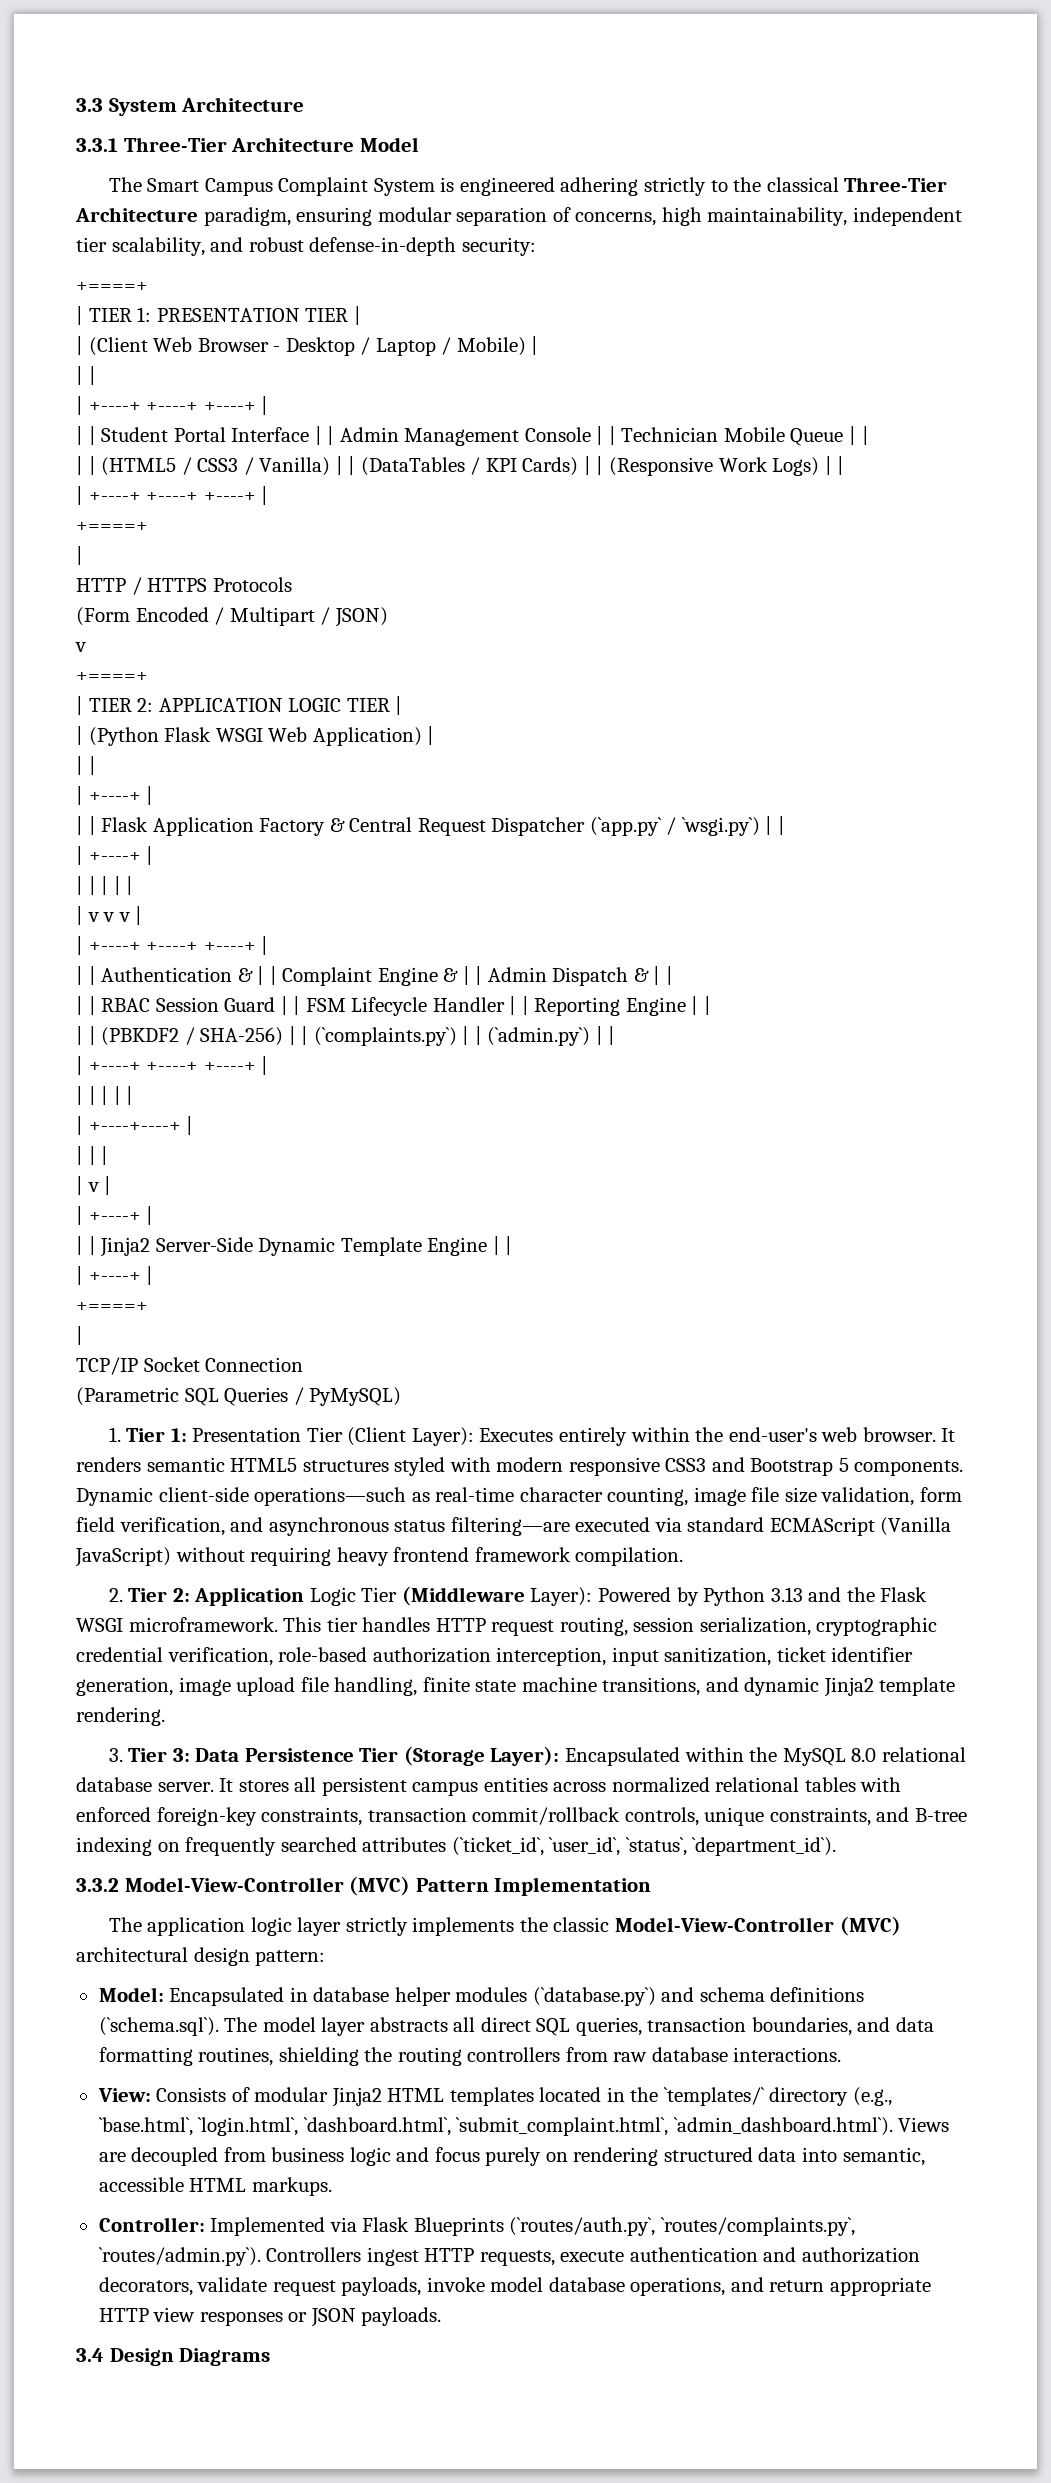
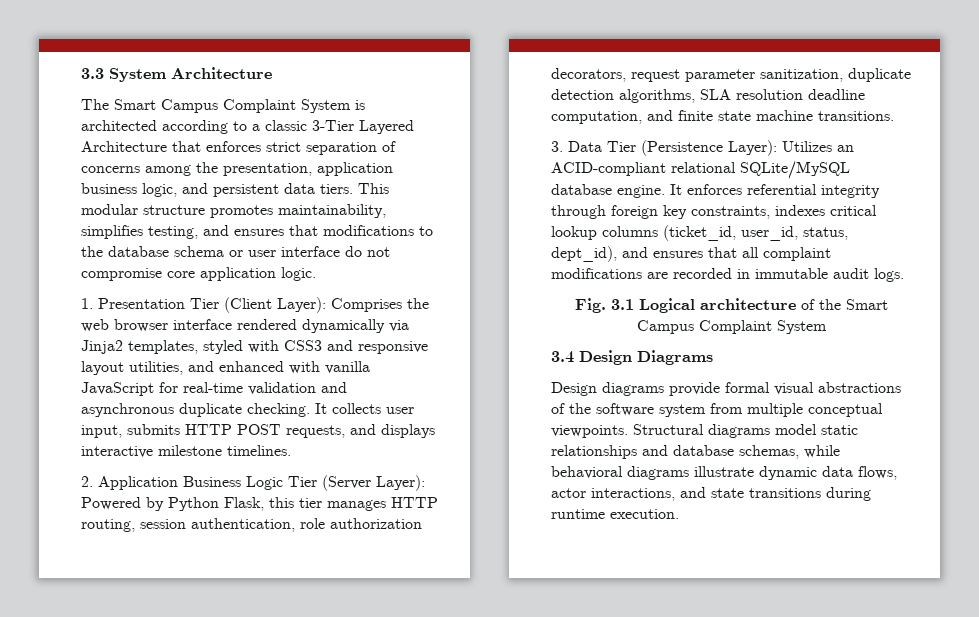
[76,137,419,152] // 3.3.1 Three-Tier Architecture Model -> (272, 73) none
[459,177,948,196] [75,207,962,226] [76,237,536,256] [76,282,148,292] [76,306,361,325] [76,336,539,356] [76,366,96,385] [76,396,269,415] [76,426,869,446] [76,456,845,476] [76,486,269,505] [76,522,148,532] [76,546,83,565] [76,577,292,595] [76,607,388,627] [75,642,86,652] [76,672,148,682] [76,696,403,715] [76,726,435,746] [76,756,96,775] [76,786,154,805] [76,816,785,836] [76,846,154,865] [76,876,134,895] [76,906,143,925] [76,936,269,955] [76,966,674,986] [76,996,712,1016] [76,1026,616,1046] [76,1056,269,1075] [76,1086,134,1105] [76,1116,194,1135] [76,1146,109,1165] [76,1176,112,1195] [76,1206,154,1225] [76,1236,513,1257] [76,1266,154,1285] [76,1302,148,1312] [76,1326,83,1345] [76,1357,304,1375] [76,1387,402,1406] engineered adhering strictly to the classical Three-Tier Architecture paradigm, ensuring modular separation of concerns, high maintainability, independent tier scalability, and robust defense-in-depth security: // +====+ // | TIER 1: PRESENTATION TIER | // | (Client Web Browser - Desktop / Laptop / Mobile) | // | | // | +----+ +----+ +----+ | // | | Student Portal Interface | | Admin Management Console | | Technician Mobile Queue | | // | | (HTML5 / CSS3 / Vanilla) | | (DataTables / KPI Cards) | | (Responsive Work Logs) | | // | +----+ +----+ +----+ | // +====+ // | // HTTP / HTTPS Protocols // (Form Encoded / Multipart / JSON) // v // +====+ // | TIER 2: APPLICATION LOGIC TIER | // | (Python Flask WSGI Web Application) | // | | // | +----+ | // | | Flask Application Factory & Central Request Dispatcher (`app.py` / `wsgi.py`) | | // | +----+ | // | | | | | // | v v v | // | +----+ +----+ +----+ | // | | Authentication & | | Complaint Engine & | | Admin Dispatch & | | // | | RBAC Session Guard | | FSM Lifecycle Handler | | Reporting Engine | | // | | (PBKDF2 / SHA-256) | | (`complaints.py`) | | (`admin.py`) | | // | +----+ +----+ +----+ | // | | | | | // | +----+----+ | // | | | // | v | // | +----+ | // | | Jinja2 Server-Side Dynamic Template Engine | | // | +----+ | // +====+ // | // TCP/IP Socket Connection // (Parametric SQL Queries / PyMySQL) -> [81,120,414,134] [81,141,396,155] [81,162,393,176] [81,183,389,197] [81,204,386,218] [81,225,433,239] [81,246,390,257] [81,267,316,281] architected according to a classic 3-Tier Layered Architecture that enforces strict separation of concerns among the presentation, application business logic, and persistent data tiers. This modular structure promotes maintainability, simplifies testing, and ensures that modifications to the database schema or user interface do not compromise core application logic.
[126,1428,187,1442] Tier 1: -> (93, 303) none
[479,1427,956,1446] [76,1457,964,1476] [76,1487,962,1506] [76,1517,952,1536] [75,1547,684,1567] [108,1587,305,1606] Executes entirely within the end-user's web browser. It renders semantic HTML5 structures styled with modern responsive CSS3 and Bootstrap 5 components. Dynamic client-side operations—such as real-time character counting, image file size validation, form field verification, and asynchronous status filtering—are executed via standard ECMAScript (Vanilla JavaScript) without requiring heavy frontend framework compilation. // 2. Tier 2: Application -> [331,298,429,312] [81,319,409,333] [81,340,428,354] [81,361,370,375] [81,382,347,396] [81,403,414,417] [81,424,435,438] [81,445,291,458] [81,476,241,490] Comprises the web browser interface rendered dynamically via Jinja2 templates, styled with CSS3 and responsive layout utilities, and enhanced with vanilla JavaScript for real-time validation and asynchronous duplicate checking. It collects user input, submits HTTP POST requests, and displays interactive milestone timelines. // 2. Application Business
[401,1586,525,1606] (Middleware -> [322,475,371,491] (Server
[770,1587,928,1602] [76,1617,938,1636] [76,1647,914,1666] [76,1677,956,1697] [76,1707,165,1726] [108,1746,966,1766] [76,1777,902,1796] [76,1807,967,1826] [76,1837,837,1856] [76,1876,652,1896] [108,1916,901,1936] [76,1947,326,1966] [98,1987,865,2006] [98,2017,934,2036] [98,2047,842,2066] [97,2087,892,2107] [98,2117,950,2136] [98,2147,925,2166] [98,2177,332,2196] [98,2217,855,2236] [98,2247,920,2266] [98,2277,931,2296] [98,2307,442,2327] [76,2348,271,2366] 3.13 and the Flask WSGI microframework. This tier handles HTTP request routing, session serialization, cryptographic credential verification, role-based authorization interception, input sanitization, ticket identifier generation, image upload file handling, finite state machine transitions, and dynamic Jinja2 template rendering. // 3. Tier 3: Data Persistence Tier (Storage Layer): Encapsulated within the MySQL 8.0 relational database server. It stores all persistent campus entities across normalized relational tables with enforced foreign-key constraints, transaction commit/rollback controls, unique constraints, and B-tree indexing on frequently searched attributes (`ticket_id`, `user_id`, `status`, `department_id`). // 3.3.2 Model-View-Controller (MVC) Pattern Implementation // The application logic layer strictly implements the classic Model-View-Controller (MVC) architectural design pattern: // Model: Encapsulated in database helper modules (`database.py`) and schema definitions (`schema.sql`). The model layer abstracts all direct SQL queries, transaction boundaries, and data formatting routines, shielding the routing controllers from raw database interactions. // View: Consists of modular Jinja2 HTML templates located in the `templates/` directory (e.g., `base.html`, `login.html`, `dashboard.html`, `submit_complaint.html`, `admin_dashboard.html`). Views are decoupled from business logic and focus purely on rendering structured data into semantic, accessible HTML markups. // Controller: Implemented via Flask Blueprints (`routes/auth.py`, `routes/complaints.py`, `routes/admin.py`). Controllers ingest HTTP requests, execute authentication and authorization decorators, validate request payloads, invoke model database operations, and return appropriate HTTP view responses or JSON payloads. // 3.4 Design Diagrams -> [224,497,438,511] [81,518,422,532] [551,68,911,82] [551,89,865,103] [551,110,894,124] [551,140,854,156] [551,161,850,179] [551,184,880,198] [551,205,877,219] [551,225,848,241] [551,246,831,262] [551,268,904,282] [575,298,888,313] [637,320,827,334] [551,350,713,365] [551,382,901,396] [551,403,883,417] [551,424,858,438] [551,445,840,459] [551,466,897,480] [551,487,871,501] [551,509,679,519] Flask, this tier manages HTTP routing, session authentication, role authorization decorators, request parameter sanitization, duplicate detection algorithms, SLA resolution deadline computation, and finite state machine transitions. // 3. Data Tier (Persistence Layer): Utilizes an ACID-compliant relational SQLite/MySQL database engine. It enforces referential integrity through foreign key constraints, indexes critical lookup columns (ticket_id, user_id, status, dept_id), and ensures that all complaint modifications are recorded in immutable audit logs. // Fig. 3.1 Logical architecture of the Smart Campus Complaint System // 3.4 Design Diagrams // Design diagrams provide formal visual abstractions of the software system from multiple conceptual viewpoints. Structural diagrams model static relationships and database schemas, while behavioral diagrams illustrate dynamic data flows, actor interactions, and state transitions during runtime execution.

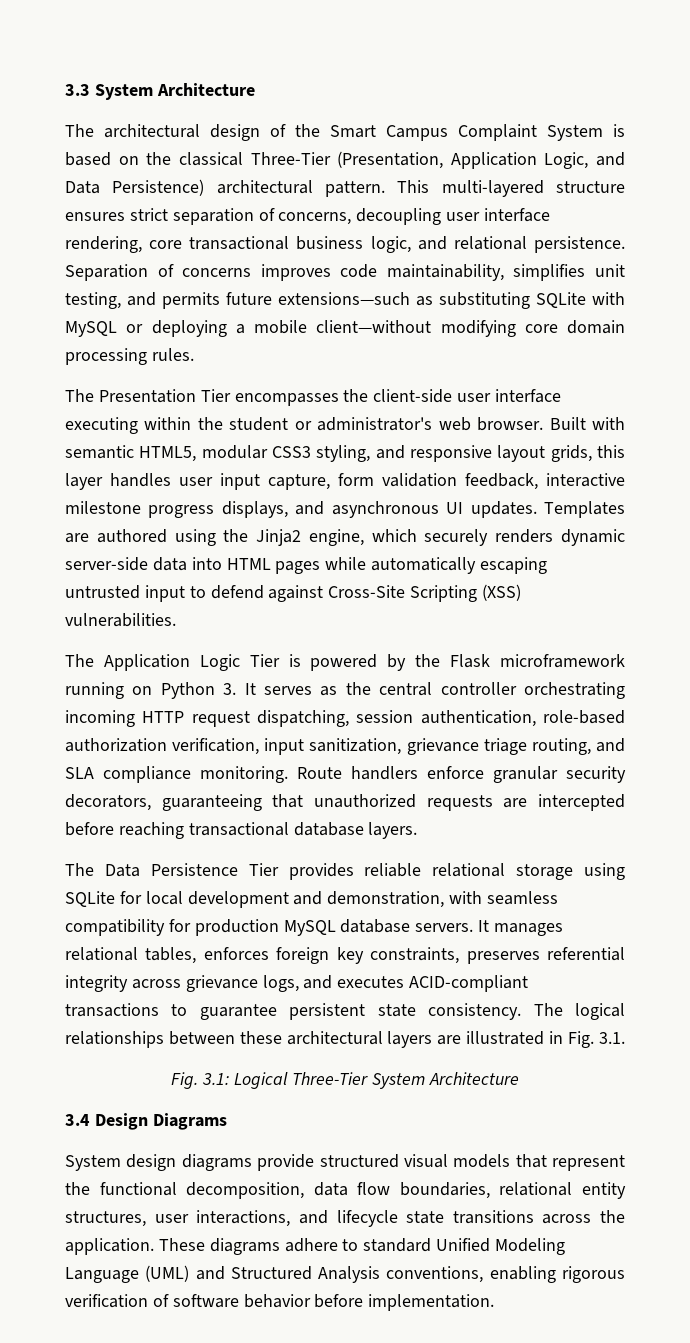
[114,99,365,113] [81,120,414,134] [81,141,396,155] [81,162,393,176] [81,183,389,197] [81,204,386,218] [81,225,433,239] [81,246,390,257] [81,267,316,281] [81,297,429,313] [81,319,409,333] [81,340,428,354] [81,361,370,375] [81,382,347,396] [81,403,414,417] [81,424,435,438] [81,445,291,458] [81,475,425,491] [81,497,438,511] [81,518,422,532] [551,68,911,82] [551,89,865,103] [551,110,894,124] [551,140,854,156] [551,161,850,179] [551,184,880,198] [551,205,877,219] [551,225,848,241] [551,246,831,262] [551,268,904,282] [575,298,796,313] Smart Campus Complaint System is architected according to a classic 3-Tier Layered Architecture that enforces strict separation of concerns among the presentation, application business logic, and persistent data tiers. This modular structure promotes maintainability, simplifies testing, and ensures that modifications to the database schema or user interface do not compromise core application logic. // 1. Presentation Tier (Client Layer): Comprises the web browser interface rendered dynamically via Jinja2 templates, styled with CSS3 and responsive layout utilities, and enhanced with vanilla JavaScript for real-time validation and asynchronous duplicate checking. It collects user input, submits HTTP POST requests, and displays interactive milestone timelines. // 2. Application Business Logic Tier (Server Layer): Powered by Python Flask, this tier manages HTTP routing, session authentication, role authorization decorators, request parameter sanitization, duplicate detection algorithms, SLA resolution deadline computation, and finite state machine transitions. // 3. Data Tier (Persistence Layer): Utilizes an ACID-compliant relational SQLite/MySQL database engine. It enforces referential integrity through foreign key constraints, indexes critical lookup columns (ticket_id, user_id, status, dept_id), and ensures that all complaint modifications are recorded in immutable audit logs. // Fig. 3.1 Logical architecture -> [104,124,260,141] architectural design
[551,350,713,365] [551,382,901,396] [551,403,883,417] [551,424,858,438] [551,445,840,459] [551,466,897,480] [551,488,586,498] // 3.4 Design Diagrams // Design diagrams provide formal visual abstractions of the software system from multiple conceptual viewpoints. Structural diagrams model static relationships and database schemas, while behavioral diagrams illustrate dynamic data flows, actor -> [613,124,625,137] [65,151,625,169] [65,179,625,197] [65,208,551,225] [65,236,626,253] [65,264,625,281] [65,292,625,309] [65,320,625,337] [65,348,194,365] [65,389,562,406] [65,417,626,434] [65,445,625,462] [65,473,625,490] [65,501,626,518] [65,529,625,546] [65,557,548,574] [65,584,522,602] [65,613,176,627] [65,654,626,671] [65,682,625,699] [65,710,625,727] [65,738,625,755] [65,766,626,783] [65,794,626,811] [65,822,418,839] [65,863,625,880] [65,891,559,908] [65,919,564,936] [65,947,626,964] [65,975,529,992] [65,1003,625,1020] [65,1031,625,1048] [171,1072,519,1089] [65,1113,227,1130] [65,1154,625,1171] [65,1182,626,1199] [65,1211,189,1227] is based on the classical Three-Tier (Presentation, Application Logic, and Data Persistence) architectural pattern. This multi-layered structure ensures strict separation of concerns, decoupling user interface rendering, core transactional business logic, and relational persistence. Separation of concerns improves code maintainability, simplifies unit testing, and permits future extensions—such as substituting SQLite with MySQL or deploying a mobile client—without modifying core domain processing rules. // The Presentation Tier encompasses the client-side user interface executing within the student or administrator's web browser. Built with semantic HTML5, modular CSS3 styling, and responsive layout grids, this layer handles user input capture, form validation feedback, interactive milestone progress displays, and asynchronous UI updates. Templates are authored using the Jinja2 engine, which securely renders dynamic server-side data into HTML pages while automatically escaping untrusted input to defend against Cross-Site Scripting (XSS) vulnerabilities. // The Application Logic Tier is powered by the Flask microframework running on Python 3. It serves as the central controller orchestrating incoming HTTP request dispatching, session authentication, role-based authorization verification, input sanitization, grievance triage routing, and SLA compliance monitoring. Route handlers enforce granular security decorators, guaranteeing that unauthorized requests are intercepted before reaching transactional database layers. // The Data Persistence Tier provides reliable relational storage using SQLite for local development and demonstration, with seamless compatibility for production MySQL database servers. It manages relational tables, enforces foreign key constraints, preserves referential integrity across grievance logs, and executes ACID-compliant transactions to guarantee persistent state consistency. The logical relationships between these architectural layers are illustrated in Fig. 3.1. // Fig. 3.1: Logical Three-Tier System Architecture // 3.4 Design Diagrams // System design diagrams provide structured visual models that represent the functional decomposition, data flow boundaries, relational entity structures, user
(706, 492) none -> [336,1210,398,1227] lifecycle
[826,487,871,501] [551,509,679,519] during runtime execution. -> [542,1210,625,1224] [65,1238,566,1255] [65,1265,625,1283] [65,1294,495,1311] across the application. These diagrams adhere to standard Unified Modeling Language (UML) and Structured Analysis conventions, enabling rigorous verification of software behavior before implementation.

